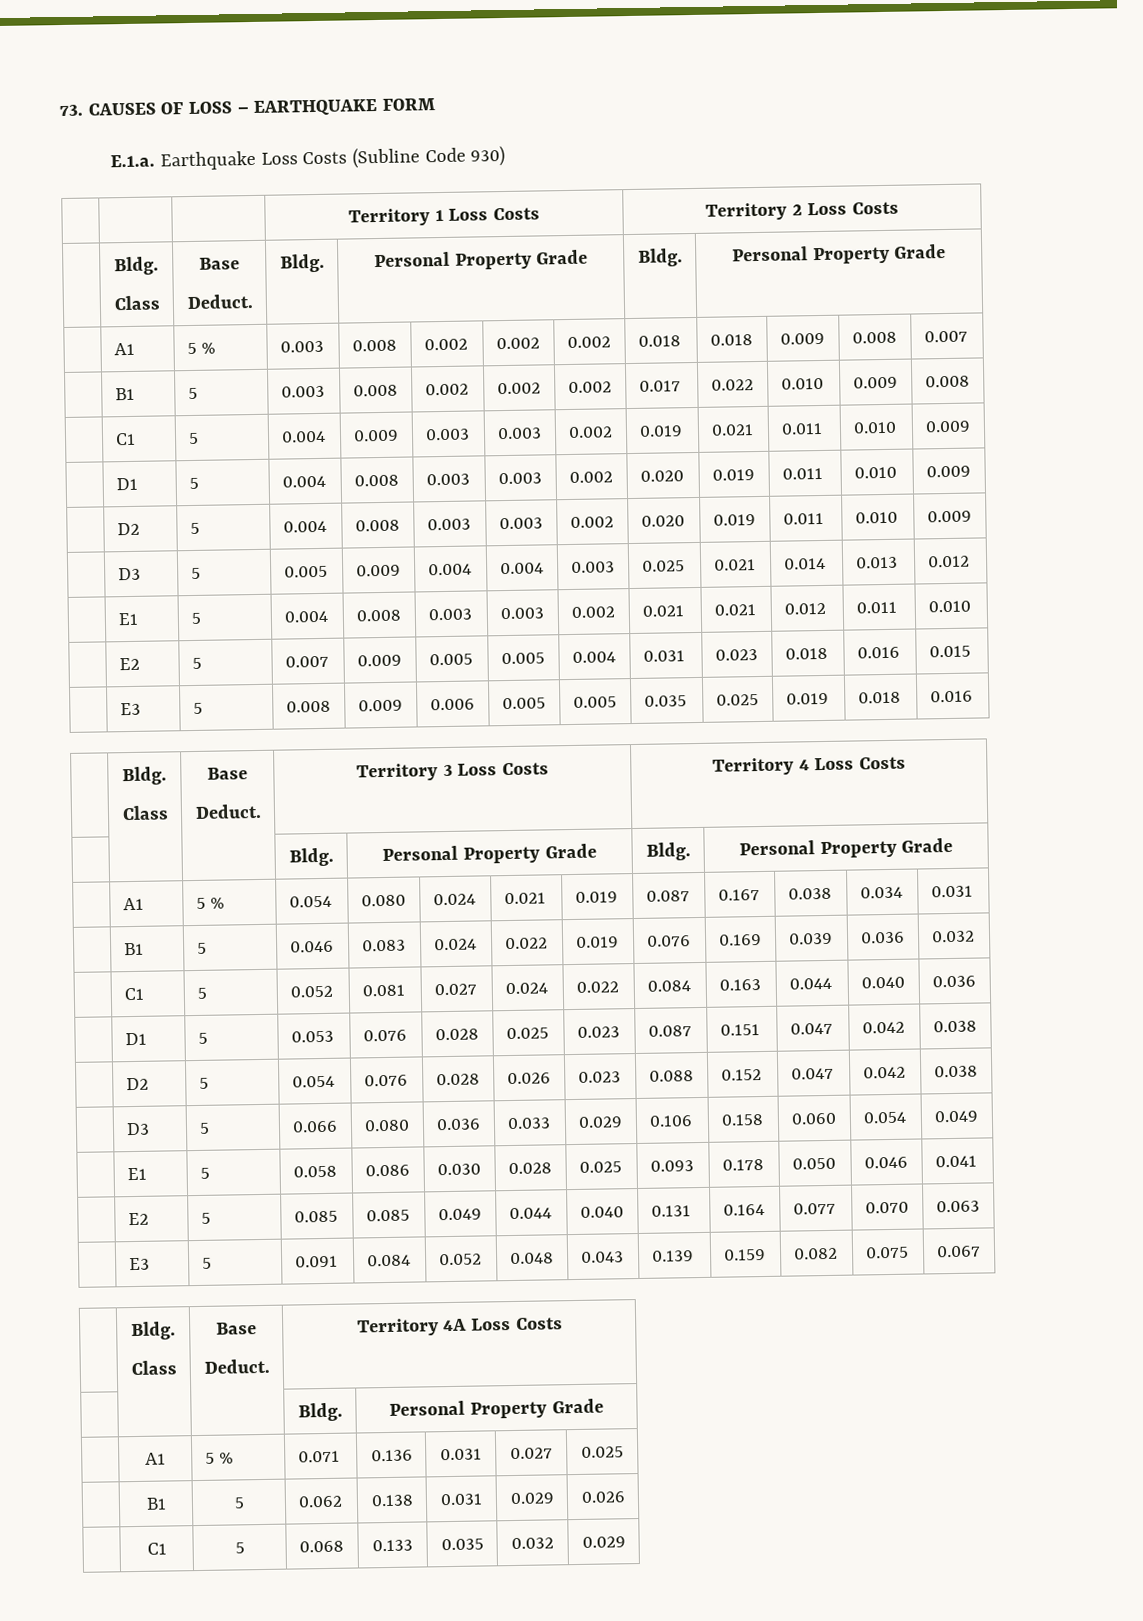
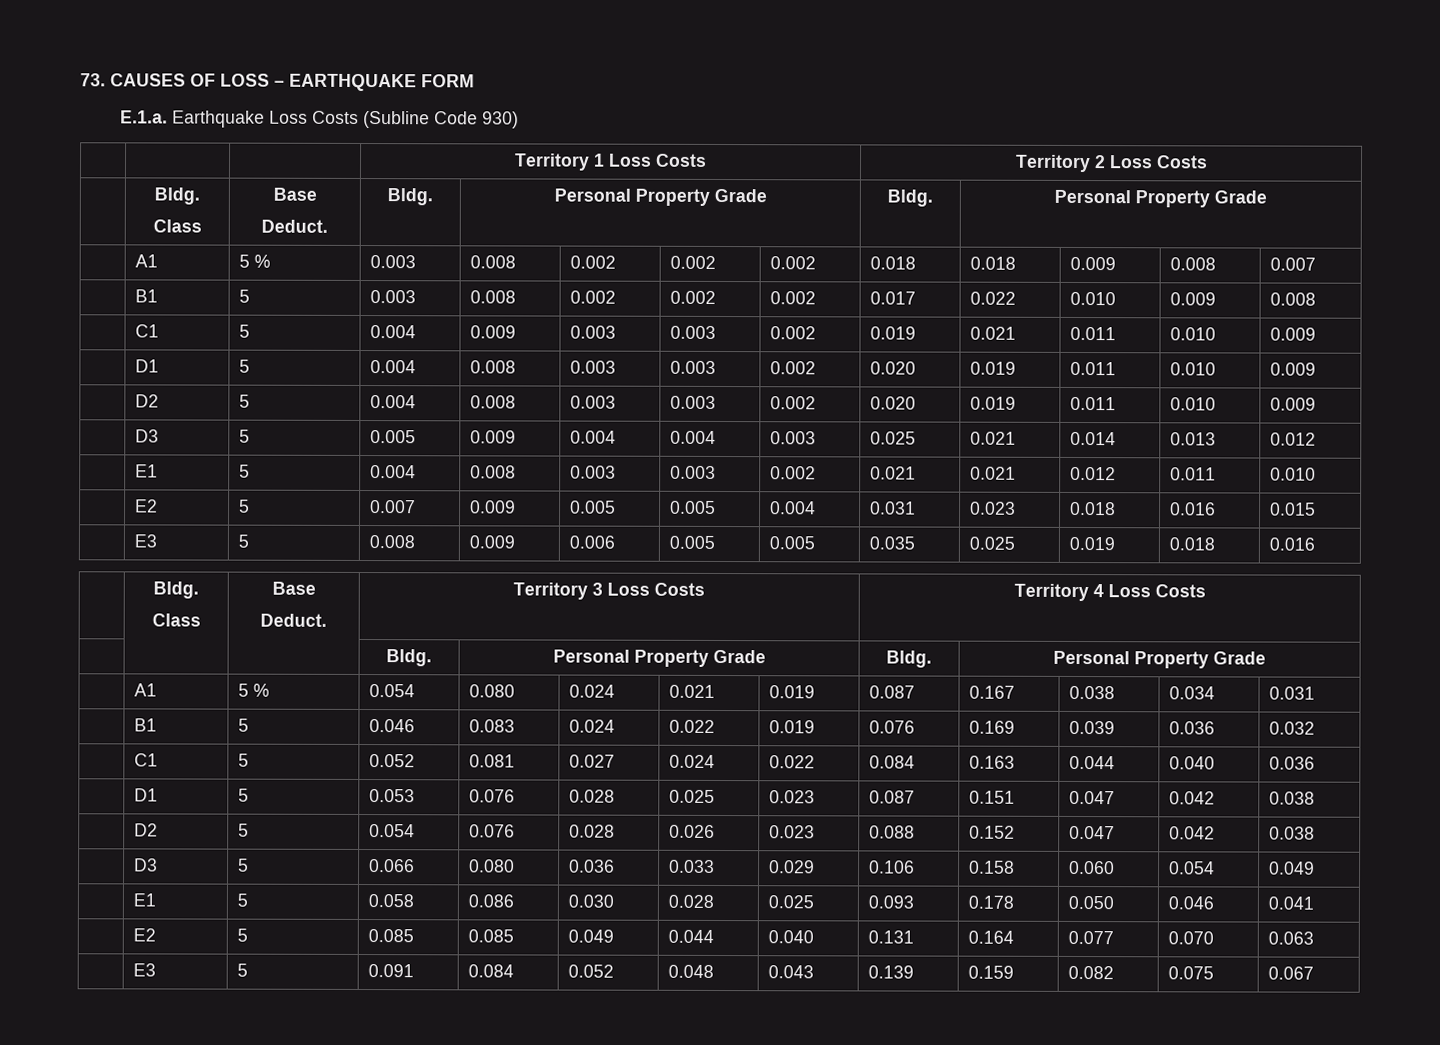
[131,1321,176,1341] [130,1360,177,1376] [216,1322,257,1335] [203,1358,270,1374] [356,1317,563,1337] [297,1402,343,1422] [389,1398,604,1419] [145,1452,166,1465] [204,1452,235,1464] [297,1450,340,1463] [370,1449,413,1462] [440,1448,482,1461] [510,1447,553,1460] [581,1446,624,1458] [145,1497,167,1510] [233,1497,245,1509] [297,1495,343,1508] [370,1494,414,1507] [440,1493,483,1506] [509,1492,555,1505] [580,1491,625,1503] [146,1542,167,1555] [234,1542,245,1554] [298,1540,344,1553] [372,1539,413,1552] [440,1538,484,1551] [511,1537,554,1550] [581,1536,626,1548] // | Bldg. // Class | Base // Deduct. | Territory 4A Loss Costs // | | | Bldg. | Personal Property Grade // | A1 | 5 % | 0.071 | 0.136 | 0.031 | 0.027 | 0.025 // | B1 | 5 | 0.062 | 0.138 | 0.031 | 0.029 | 0.026 // | C1 | 5 | 0.068 | 0.133 | 0.035 | 0.032 | 0.029 -> (1315, 973) none

